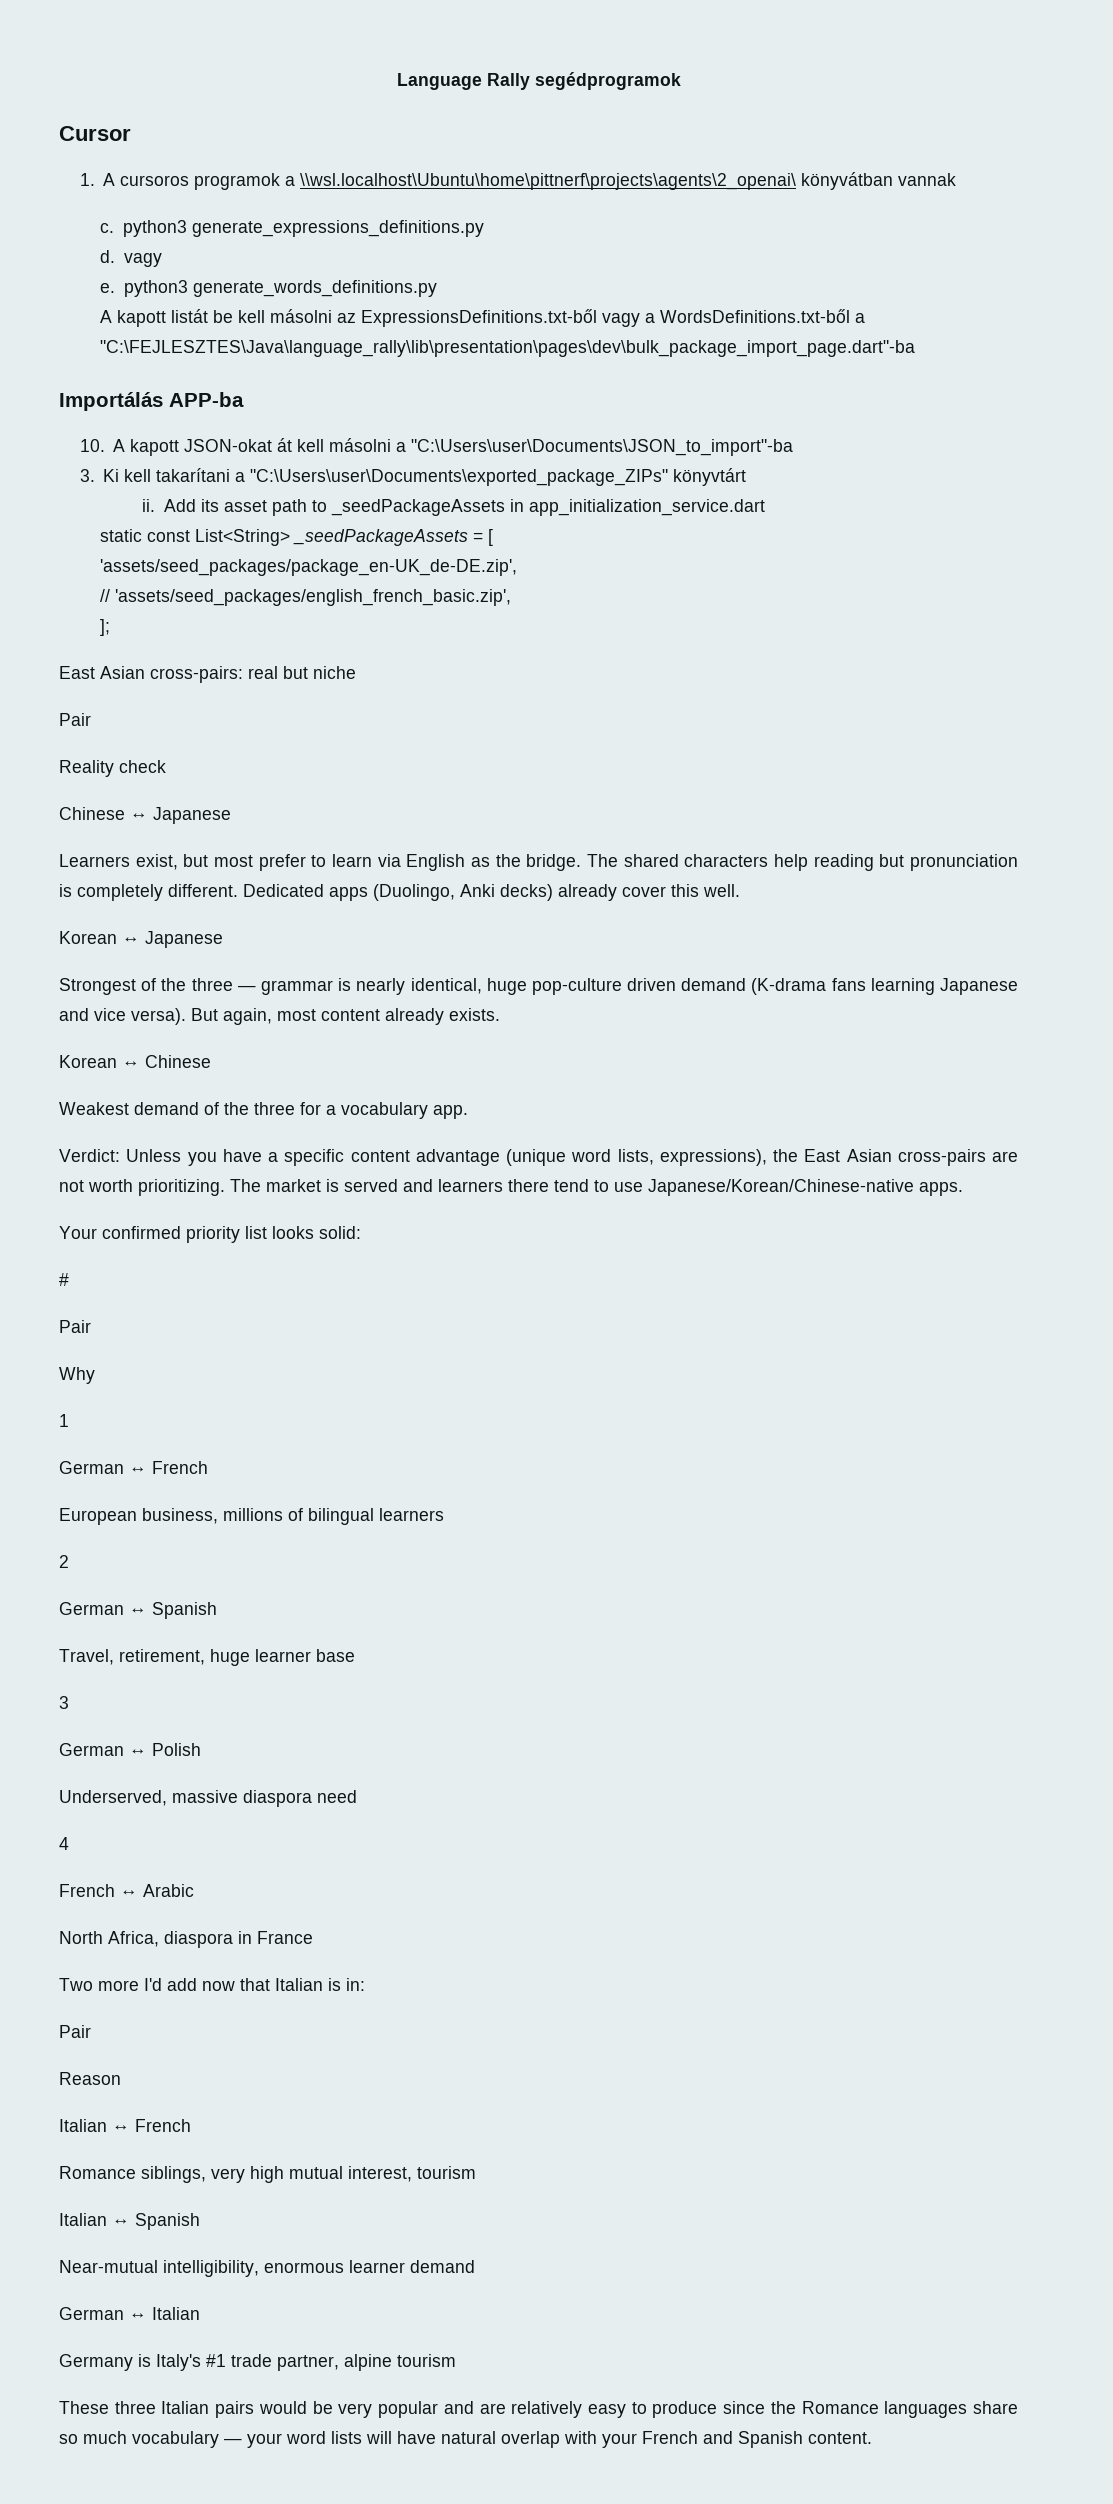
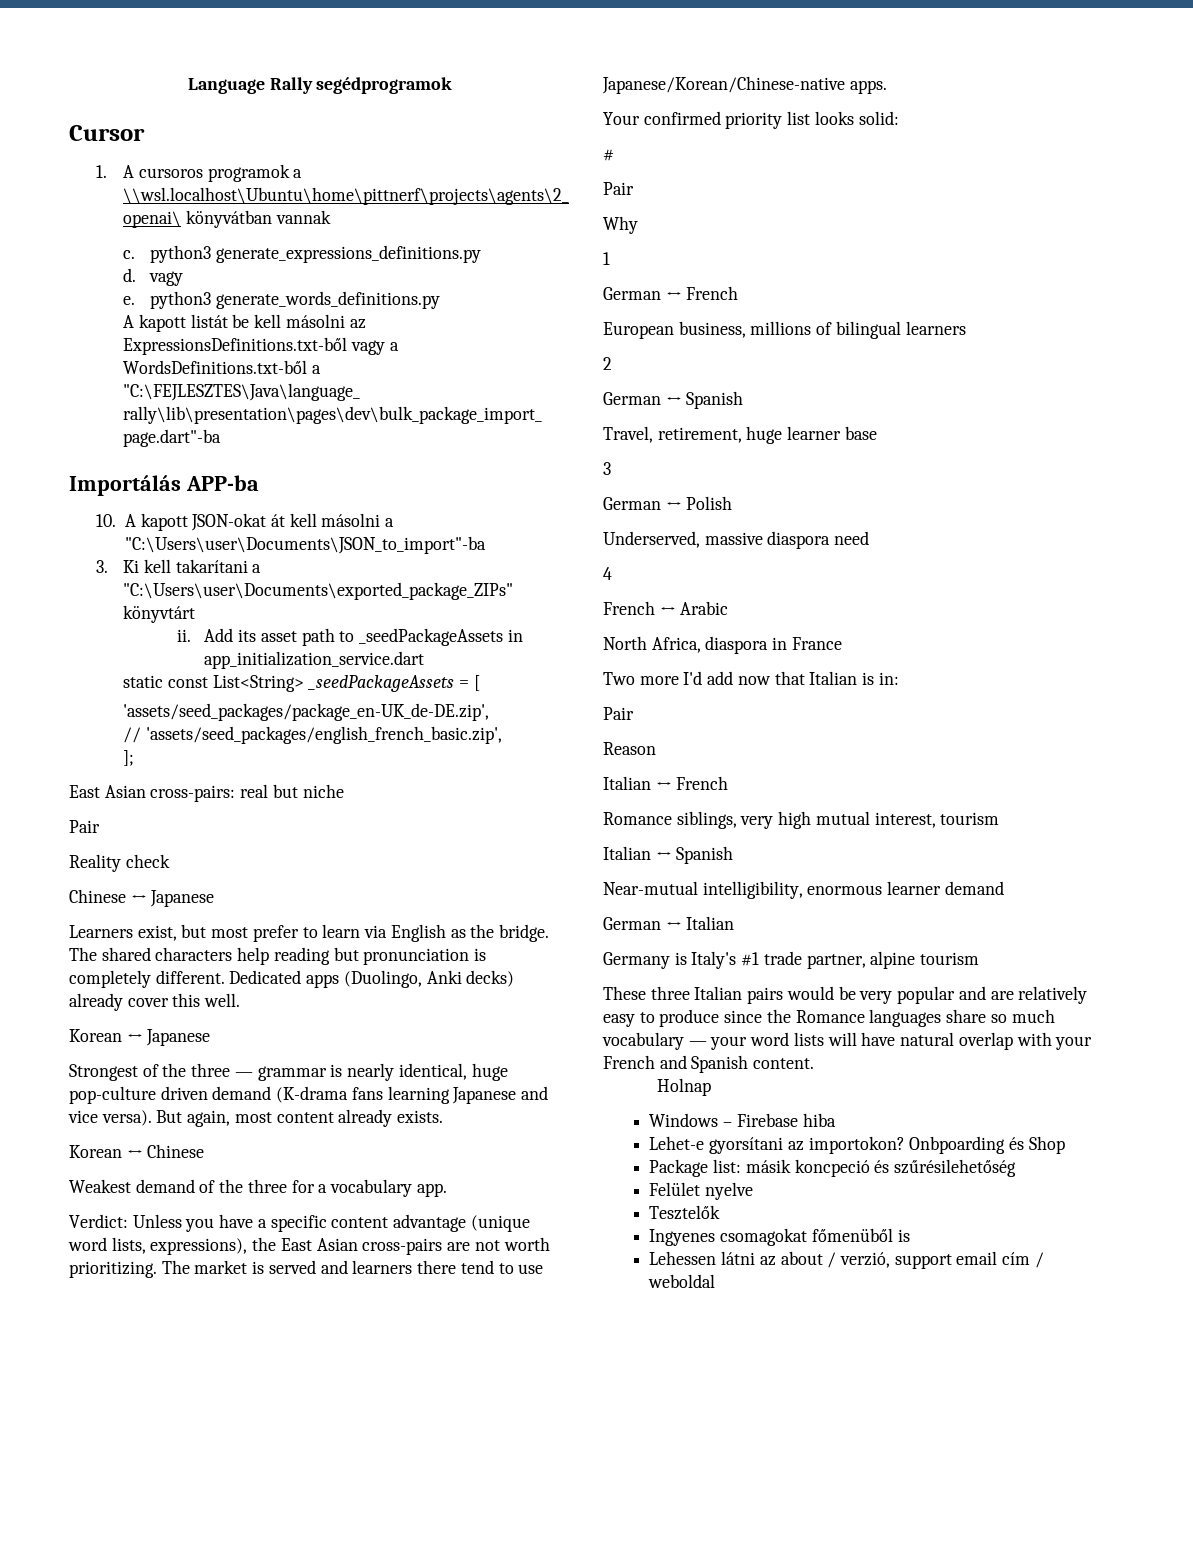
(872, 2438) none -> [657,1078,712,1096] [649,1113,836,1127] [649,1136,1065,1154] [649,1159,1016,1177] [649,1182,754,1200] [649,1205,721,1220] [649,1228,910,1246] [649,1251,1044,1269] [648,1274,716,1288] // Holnap // Windows – Firebase hiba // Lehet-e gyorsítani az importokon? Onbpoarding és Shop // Package list: másik koncpeció és szűrésilehetőség // Felület nyelve // Tesztelők // Ingyenes csomagokat főmenüből is // Lehessen látni az about / verzió, support email cím / weboldal

